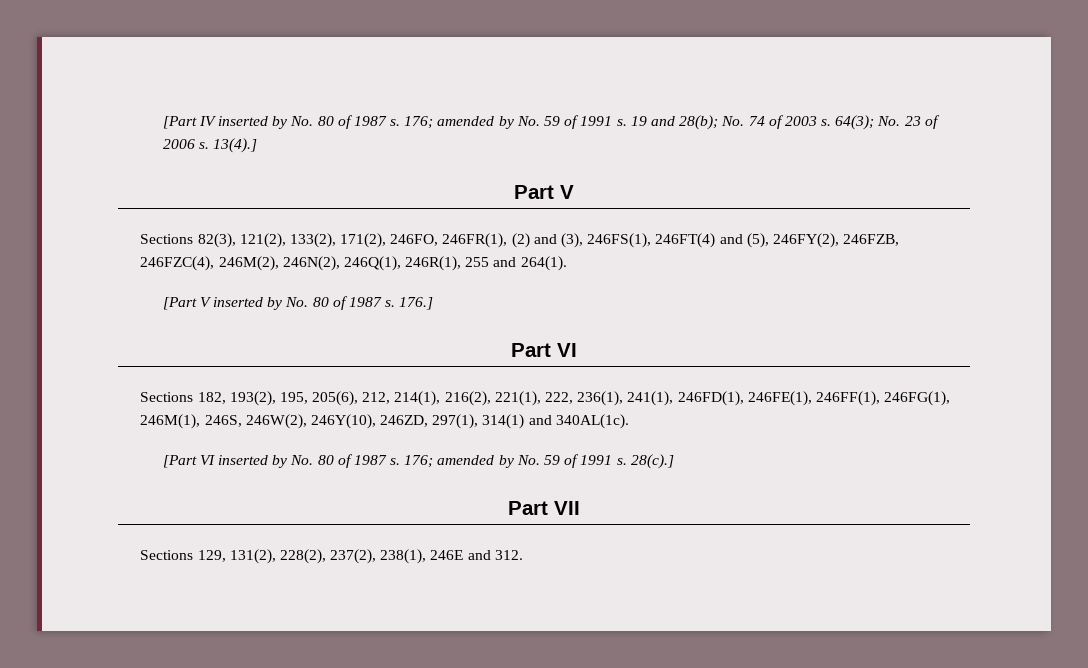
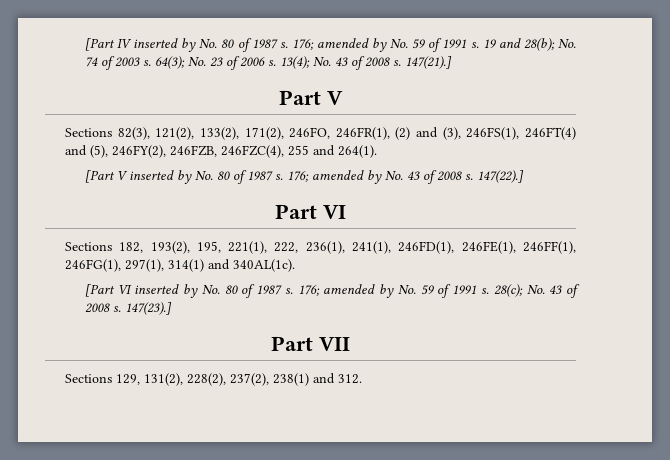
[212,138,257,153] 13(4).] -> [279,56,452,70] 13(4); No. 43 of 2008 s. 147(21).]
[218,256,462,271] 246M(2), 246N(2), 246Q(1), 246R(1), -> (284, 151) none
[399,297,434,310] 176.] -> [286,170,524,184] 176; amended by No. 43 of 2008 s. 147(22).]
[312,391,491,406] 205(6), 212, 214(1), 216(2), -> (221, 247) none
[140,414,429,429] 246M(1), 246S, 246W(2), 246Y(10), 246ZD, -> (121, 265) none
[630,454,674,469] 28(c).] -> [493,284,580,298] [84,302,172,315] 28(c); No. 43 of 2008 s. 147(23).]
[380,549,464,564] 238(1), 246E -> [272,373,309,386] 238(1)

